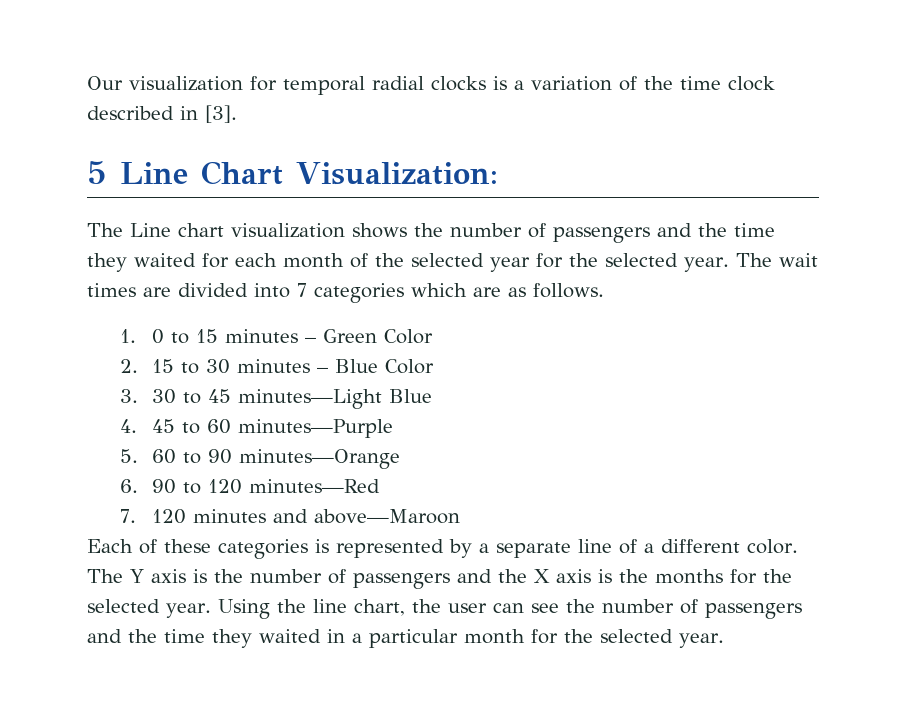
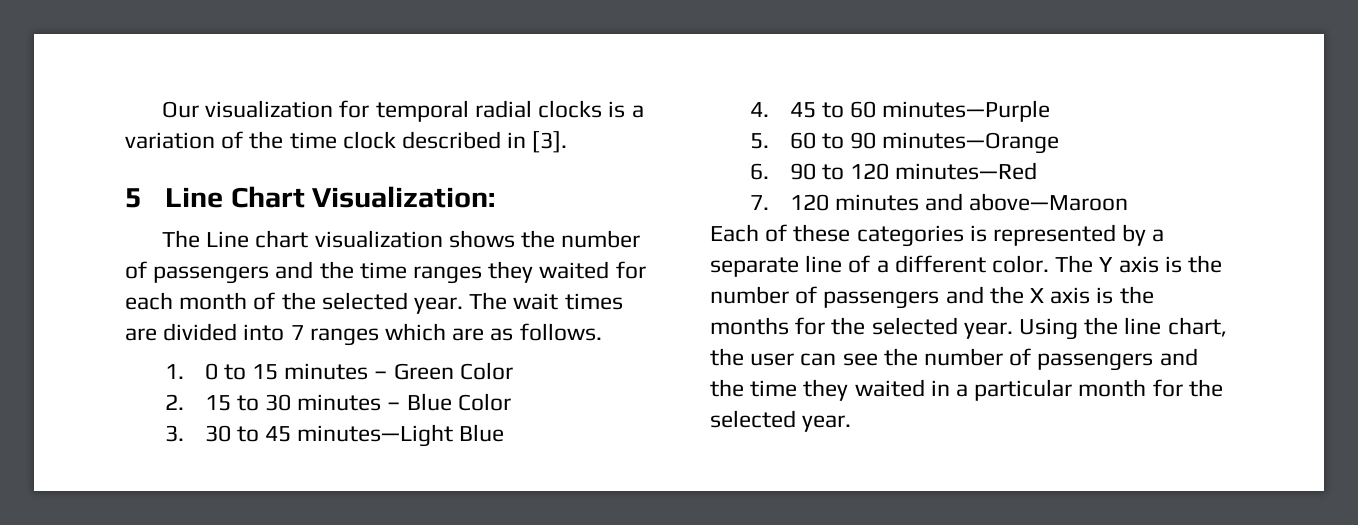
(775, 230) none -> [413,266,483,284] ranges
[490,253,678,272] year for the selected -> (408, 301) none
[314,283,404,303] categories -> [309,328,379,346] ranges

